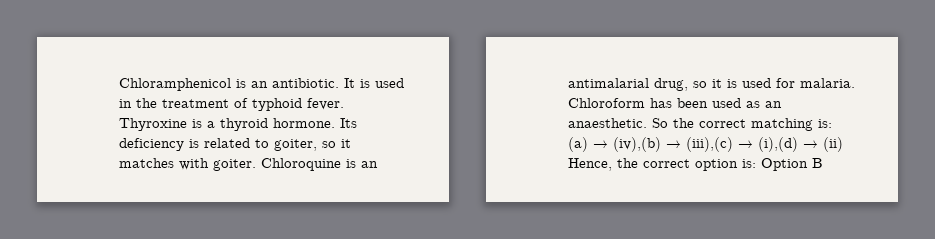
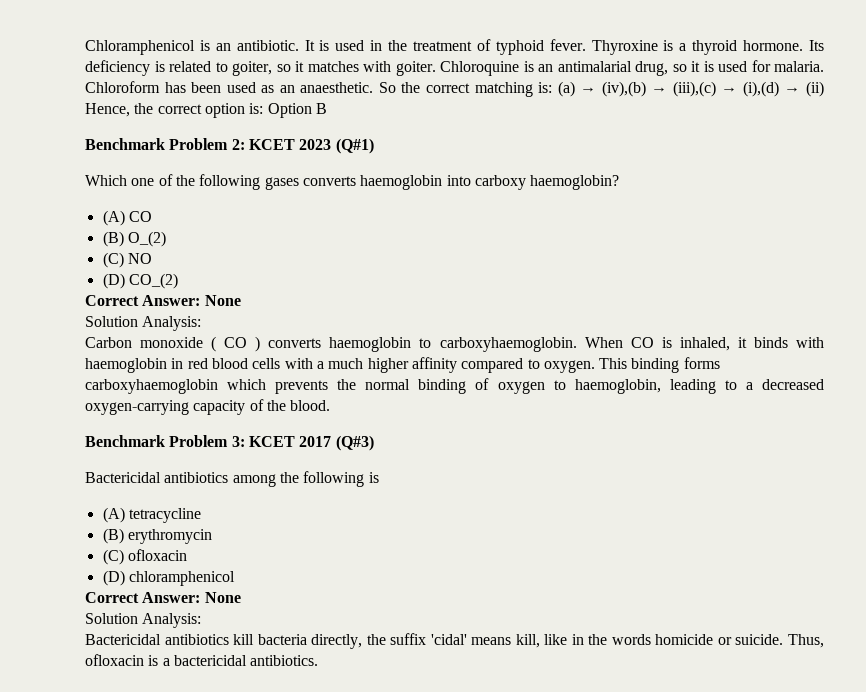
(823, 163) none -> [85,138,374,154] [85,174,620,190] [102,210,152,226] [102,231,166,247] [102,252,152,268] [102,273,178,289] [85,295,241,306] [85,316,202,331] [85,336,825,352] [85,357,720,373] [85,378,825,394] [85,399,331,415] [85,435,374,451] [85,471,379,487] [102,507,201,523] [102,528,212,544] [102,549,187,565] [102,570,235,586] [85,592,241,603] [85,613,202,628] [85,633,824,649] [85,654,319,666] // Benchmark Problem 2: KCET 2023 (Q#1) // Which one of the following gases converts haemoglobin into carboxy haemoglobin? // (A) CO // (B) O_(2) // (C) NO // (D) CO_(2) // Correct Answer: None // Solution Analysis: // Carbon monoxide ( CO ) converts haemoglobin to carboxyhaemoglobin. When CO is inhaled, it binds with haemoglobin in red blood cells with a much higher affinity compared to oxygen. This binding forms carboxyhaemoglobin which prevents the normal binding of oxygen to haemoglobin, leading to a decreased oxygen-carrying capacity of the blood. // Benchmark Problem 3: KCET 2017 (Q#3) // Bactericidal antibiotics among the following is // (A) tetracycline // (B) erythromycin // (C) ofloxacin // (D) chloramphenicol // Correct Answer: None // Solution Analysis: // Bactericidal antibiotics kill bacteria directly, the suffix 'cidal' means kill, like in the words homicide or suicide. Thus, ofloxacin is a bactericidal antibiotics.

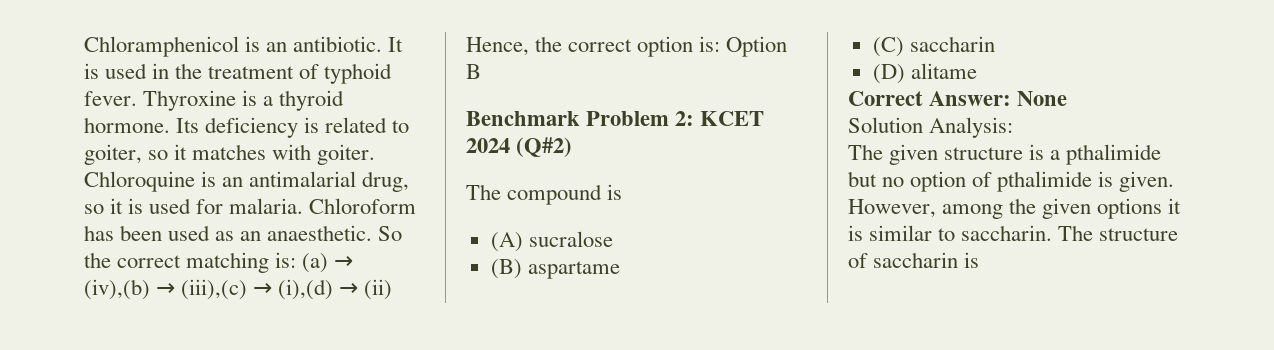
[299,138,374,154] [85,174,620,190] [102,210,152,226] [102,231,166,247] [102,252,152,268] [102,273,178,289] [85,295,241,306] [85,316,202,331] [85,336,825,352] [85,357,720,373] [85,378,825,394] [85,399,331,415] [85,435,374,451] [85,471,379,487] [102,507,201,523] [102,528,212,544] [102,549,187,565] [102,570,235,586] [85,592,241,603] [85,613,202,628] [85,633,824,649] [85,654,319,666] 2023 (Q#1) // Which one of the following gases converts haemoglobin into carboxy haemoglobin? // (A) CO // (B) O_(2) // (C) NO // (D) CO_(2) // Correct Answer: None // Solution Analysis: // Carbon monoxide ( CO ) converts haemoglobin to carboxyhaemoglobin. When CO is inhaled, it binds with haemoglobin in red blood cells with a much higher affinity compared to oxygen. This binding forms carboxyhaemoglobin which prevents the normal binding of oxygen to haemoglobin, leading to a decreased oxygen-carrying capacity of the blood. // Benchmark Problem 3: KCET 2017 (Q#3) // Bactericidal antibiotics among the following is // (A) tetracycline // (B) erythromycin // (C) ofloxacin // (D) chloramphenicol // Correct Answer: None // Solution Analysis: // Bactericidal antibiotics kill bacteria directly, the suffix 'cidal' means kill, like in the words homicide or suicide. Thus, ofloxacin is a bactericidal antibiotics. -> [466,137,573,157] [466,184,623,205] [490,231,613,252] [490,259,620,279] [872,36,995,57] [872,63,977,84] [848,91,1068,106] [848,117,1014,138] [848,144,1162,165] [848,171,1175,192] [848,198,1182,219] [848,225,1179,241] [848,252,980,268] 2024 (Q#2) // The compound is // (A) sucralose // (B) aspartame // (C) saccharin // (D) alitame // Correct Answer: None // Solution Analysis: // The given structure is a pthalimide but no option of pthalimide is given. However, among the given options it is similar to saccharin. The structure of saccharin is

